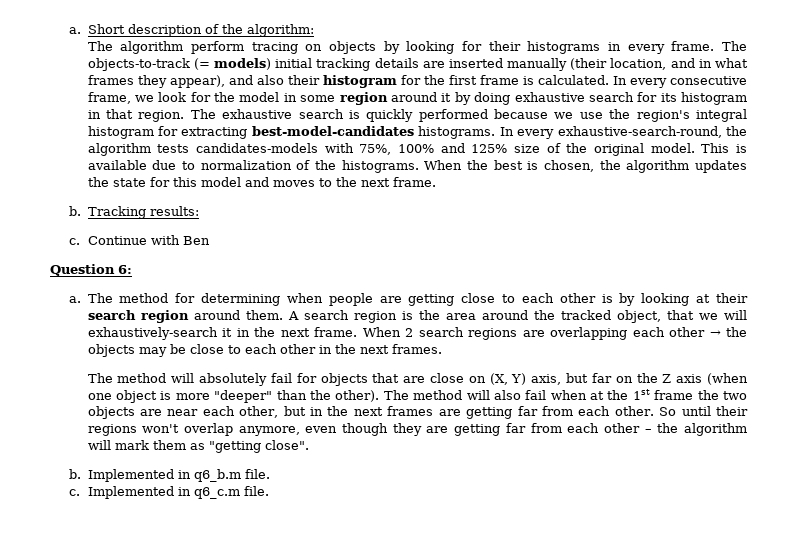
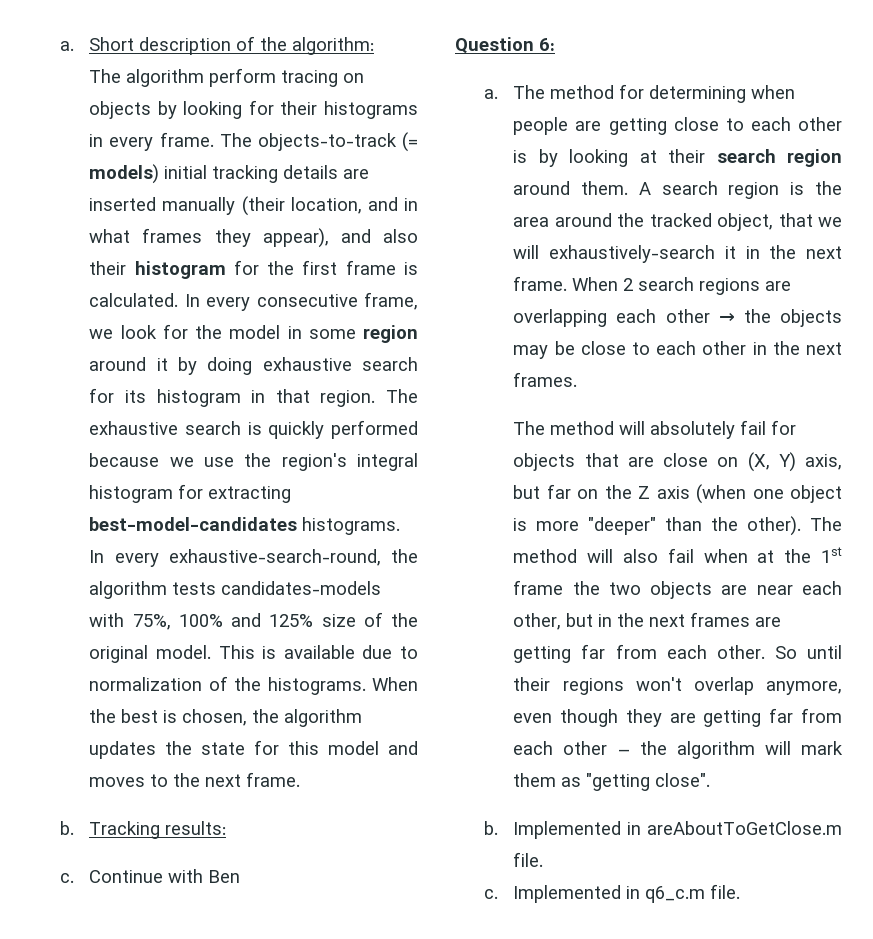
[193,469,241,482] q6_b.m -> [647,821,842,835] areAboutToGetClose.m

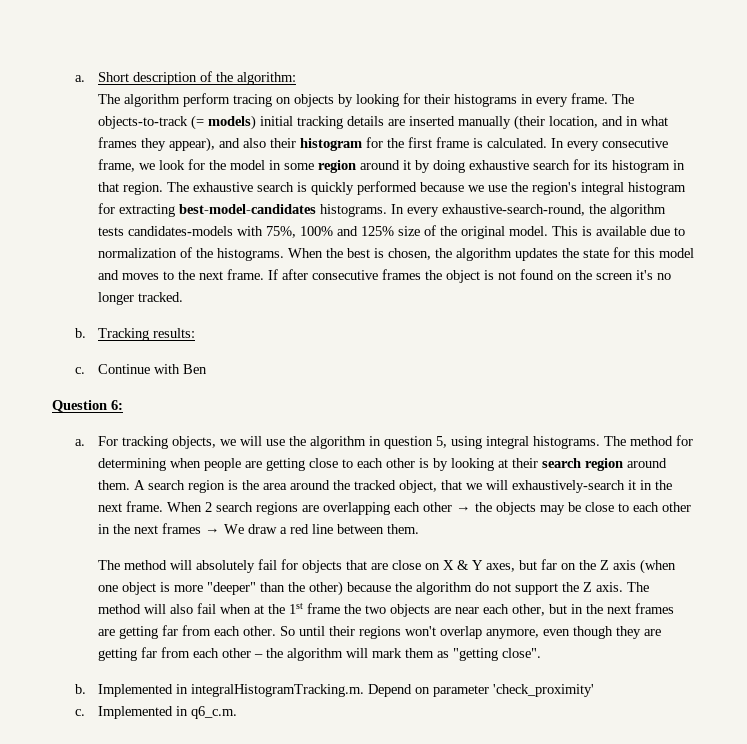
(301, 779) none -> [268,269,672,283] [98,292,184,305] If after consecutive frames the object is not found on the screen it's no longer tracked.
(499, 94) none -> [98,436,601,449] For tracking objects, we will use the algorithm in question 5, using integral histograms.
[513,372,578,387] frames. -> [162,523,420,534] frames → We draw a red line between them.
[747,452,842,472] (X, Y) axis, -> [443,560,516,572] X & Y axes,
[747,516,802,536] other). -> [309,581,624,596] other) because the algorithm do not support the Z axis.
[647,821,842,835] [513,852,544,867] areAboutToGetClose.m file. -> [191,684,595,697] integralHistogramTracking.m. Depend on parameter 'check_proximity'
[645,884,741,903] q6_c.m file. -> [191,706,238,719] q6_c.m.

